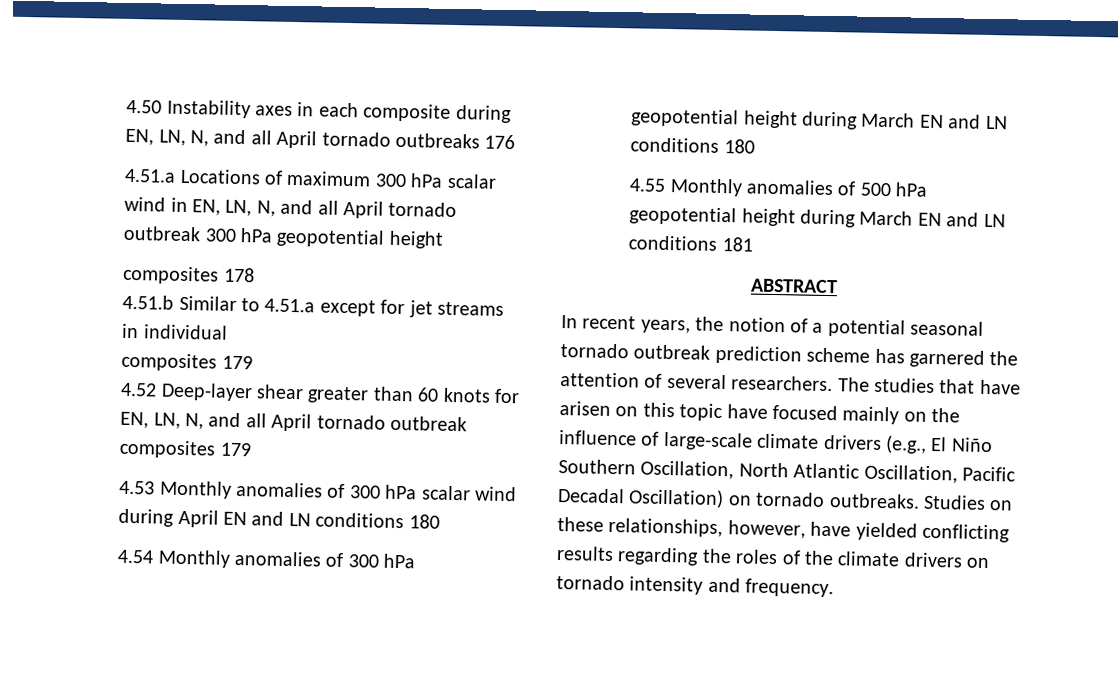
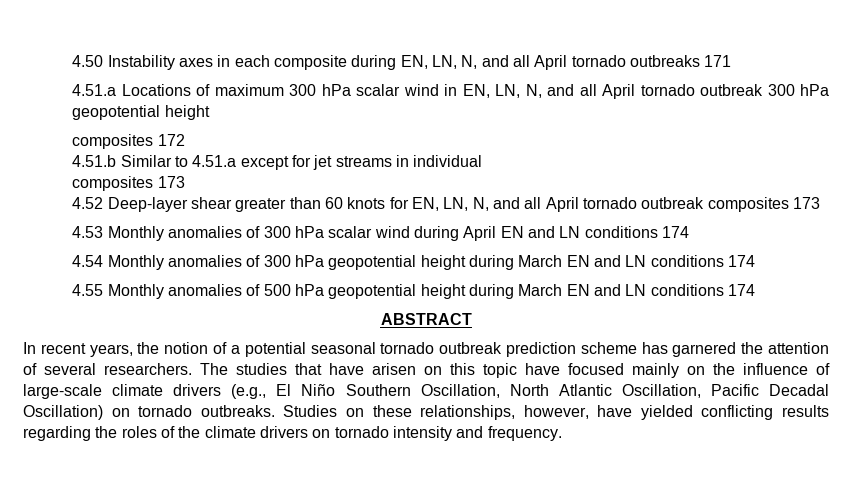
[484,134,516,150] 176 -> [704,55,732,67] 171
[223,267,255,283] 178 -> [157,134,185,146] 172
[221,355,253,370] 179 -> [157,176,185,188] 173
[219,442,252,457] 179 -> [792,197,820,209] 173
[408,514,440,529] 180 -> [661,226,689,238] 174
[723,139,755,154] 180 -> [727,255,755,267] 174
[721,237,753,252] 181 -> [727,284,755,296] 174

